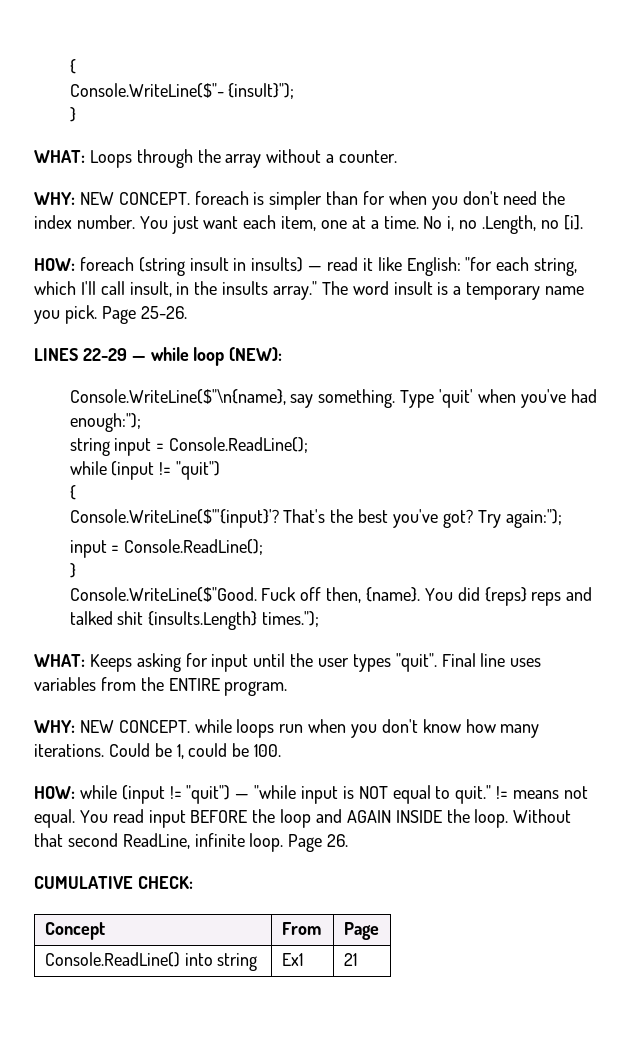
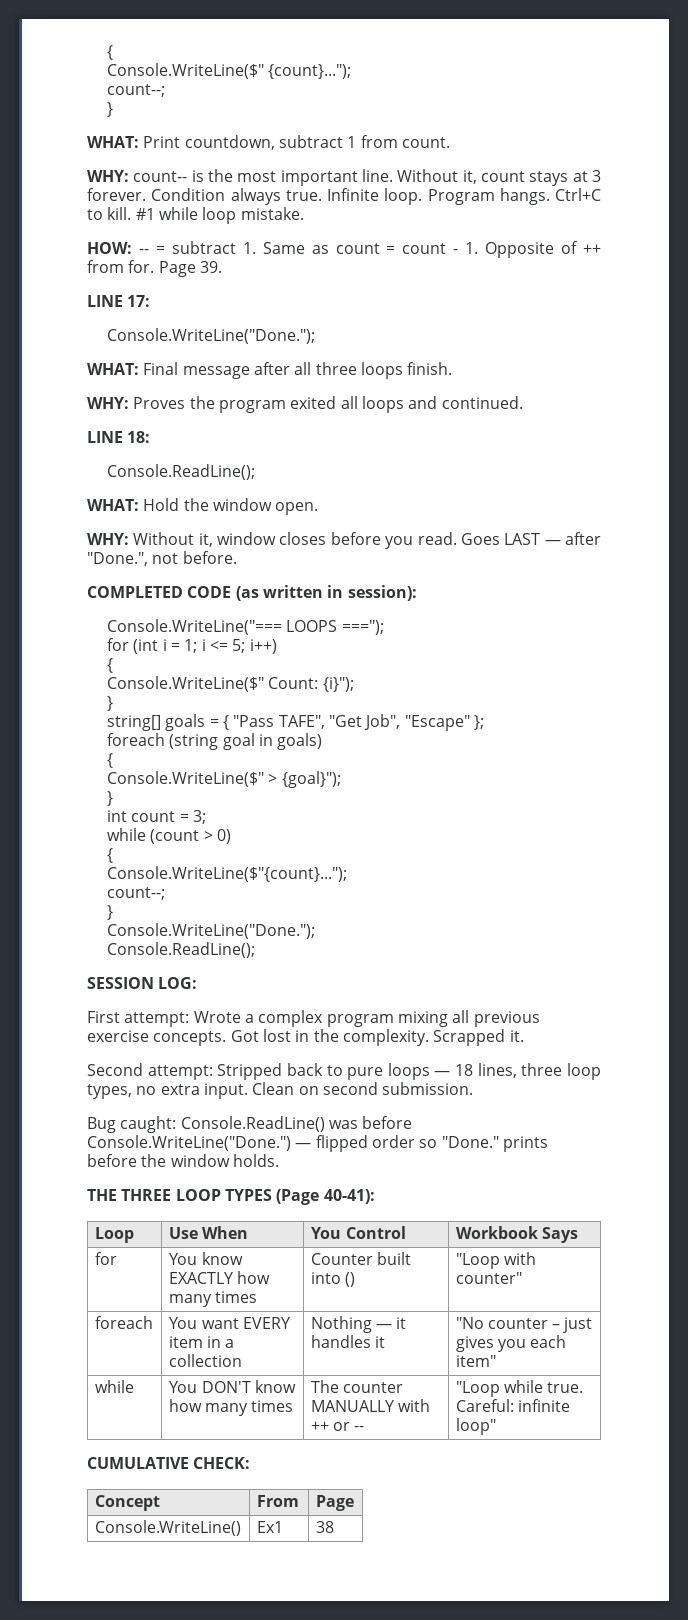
[69,59,76,74] [69,83,295,99] { // Console.WriteLine($"- {insult}"); -> [107,45,114,60] [107,63,352,79] [107,84,166,97] { // Console.WriteLine($" {count}..."); // count--;
[89,149,397,168] [34,191,566,210] [34,215,583,234] [34,257,578,276] [34,281,585,300] [34,305,187,324] [34,347,283,366] [69,389,597,408] [69,413,141,432] [69,437,309,456] [69,461,221,480] [69,485,76,500] [69,509,562,528] [69,539,264,558] [69,563,76,578] [69,587,593,606] [69,611,320,630] [34,653,542,672] [34,677,288,696] [34,719,540,738] [34,743,282,759] [34,785,588,804] [34,809,572,828] [34,833,349,852] Loops through the array without a counter. // WHY: NEW CONCEPT. foreach is simpler than for when you don't need the index number. You just want each item, one at a time. No i, no .Length, no [i]. // HOW: foreach (string insult in insults) — read it like English: "for each string, which I'll call insult, in the insults array." The word insult is a temporary name you pick. Page 25-26. // LINES 22-29 — while loop (NEW): // Console.WriteLine($"\n{name}, say something. Type 'quit' when you've had enough:"); // string input = Console.ReadLine(); // while (input != "quit") // { // Console.WriteLine($"'{input}'? That's the best you've got? Try again:"); // input = Console.ReadLine(); // } // Console.WriteLine($"Good. Fuck off then, {name}. You did {reps} reps and talked shit {insults.Length} times."); // WHAT: Keeps asking for input until the user types "quit". Final line uses variables from the ENTIRE program. // WHY: NEW CONCEPT. while loops run when you don't know how many iterations. Could be 1, could be 100. // HOW: while (input != "quit") — "while input is NOT equal to quit." != means not equal. You read input BEFORE the loop and AGAIN INSIDE the loop. Without that second ReadLine, infinite loop. Page 26. -> [143,135,450,150] [87,169,601,186] [87,188,601,205] [87,207,304,224] [87,241,601,258] [87,260,222,277] [87,295,151,307] [107,328,316,344] [87,362,453,379] [87,396,523,413] [87,431,151,443] [107,464,256,480] [87,498,319,515] [87,532,602,549] [87,551,237,566] [87,585,417,601] [107,619,384,635] [107,638,277,654] [107,658,114,673] [107,676,354,692] [107,696,114,711] [107,714,484,731] [107,733,323,750] [107,753,114,768] [107,771,341,788] [107,791,114,806] [107,810,207,824] [107,828,232,844] [107,848,114,863] [107,866,348,882] [107,887,166,900] [107,905,114,920] [107,923,316,939] [107,942,256,958] [87,977,198,989] [87,1010,540,1027] [87,1029,524,1046] [87,1063,601,1080] [87,1082,474,1099] [87,1116,413,1133] [87,1135,548,1152] [87,1154,279,1167] [87,1189,375,1205] [94,1227,134,1243] [168,1226,248,1239] [310,1226,406,1239] [455,1226,578,1243] [94,1252,117,1265] [168,1252,243,1265] [168,1271,270,1284] [168,1291,257,1307] [310,1252,411,1265] [310,1272,355,1287] [455,1252,536,1269] [455,1272,522,1284] [94,1316,153,1329] [168,1317,291,1329] [168,1336,235,1348] [168,1354,242,1367] [310,1316,407,1333] [310,1335,385,1348] [455,1317,593,1333] [455,1335,567,1352] [455,1355,496,1367] [94,1380,134,1393] [168,1380,297,1393] [168,1399,294,1416] [310,1380,403,1393] [310,1399,430,1412] [310,1421,365,1431] [455,1380,584,1397] [455,1399,570,1412] [455,1418,496,1435] Print countdown, subtract 1 from count. // WHY: count-- is the most important line. Without it, count stays at 3 forever. Condition always true. Infinite loop. Program hangs. Ctrl+C to kill. #1 while loop mistake. // HOW: -- = subtract 1. Same as count = count - 1. Opposite of ++ from for. Page 39. // LINE 17: // Console.WriteLine("Done."); // WHAT: Final message after all three loops finish. // WHY: Proves the program exited all loops and continued. // LINE 18: // Console.ReadLine(); // WHAT: Hold the window open. // WHY: Without it, window closes before you read. Goes LAST — after "Done.", not before. // COMPLETED CODE (as written in session): // Console.WriteLine("=== LOOPS ==="); // for (int i = 1; i <= 5; i++) // { // Console.WriteLine($" Count: {i}"); // } // string[] goals = { "Pass TAFE", "Get Job", "Escape" }; // foreach (string goal in goals) // { // Console.WriteLine($" > {goal}"); // } // int count = 3; // while (count > 0) // { // Console.WriteLine($"{count}..."); // count--; // } // Console.WriteLine("Done."); // Console.ReadLine(); // SESSION LOG: // First attempt: Wrote a complex program mixing all previous exercise concepts. Got lost in the complexity. Scrapped it. // Second attempt: Stripped back to pure loops — 18 lines, three loop types, no extra input. Clean on second submission. // Bug caught: Console.ReadLine() was before Console.WriteLine("Done.") — flipped order so "Done." prints before the window holds. // THE THREE LOOP TYPES (Page 40-41): // Loop | Use When | You Control | Workbook Says // for | You know EXACTLY how many times | Counter built into () | "Loop with counter" // foreach | You want EVERY item in a collection | Nothing — it handles it | "No counter – just gives you each item" // while | You DON'T know how many times | The counter MANUALLY with ++ or -- | "Loop while true. Careful: infinite loop"
[44,952,258,971] Console.ReadLine() into string -> [94,1520,242,1536] Console.WriteLine()
[343,953,357,966] 21 -> [315,1521,334,1533] 38

